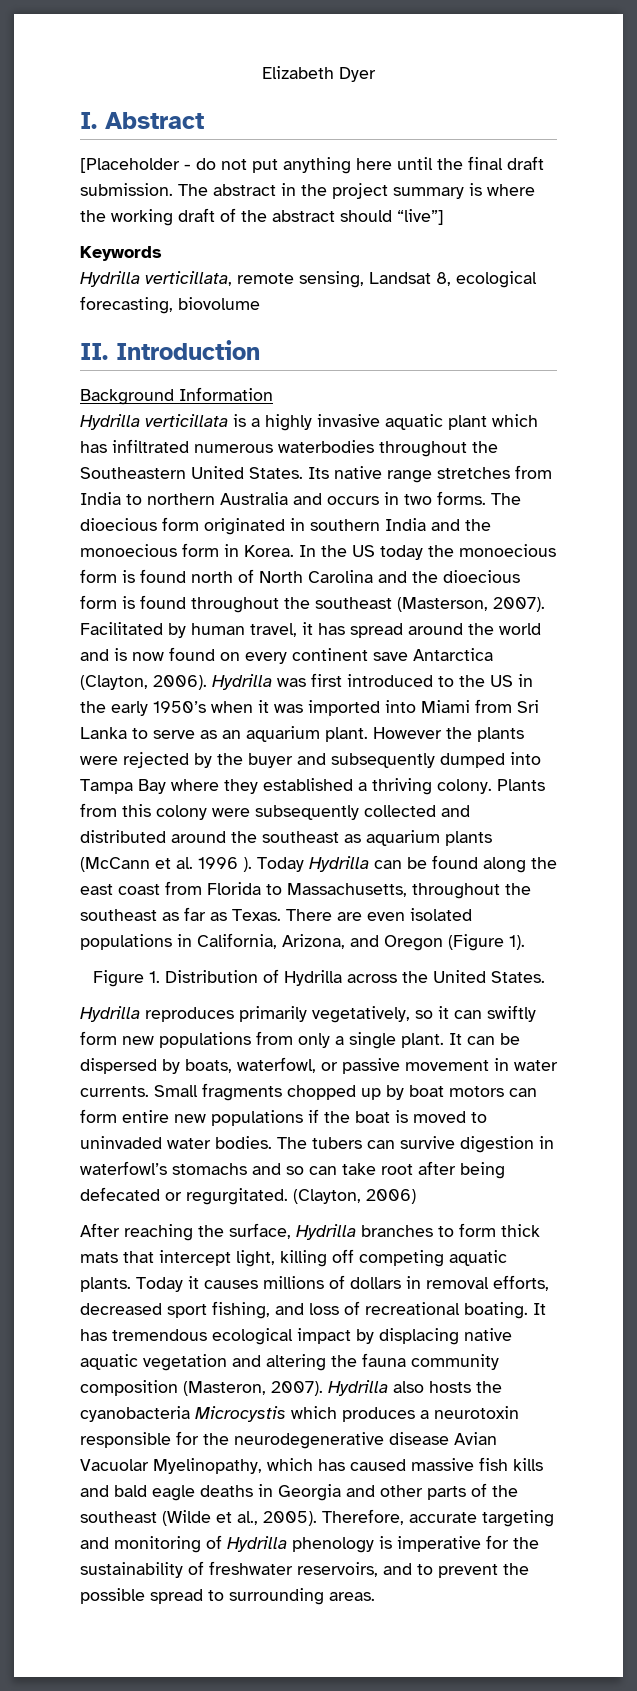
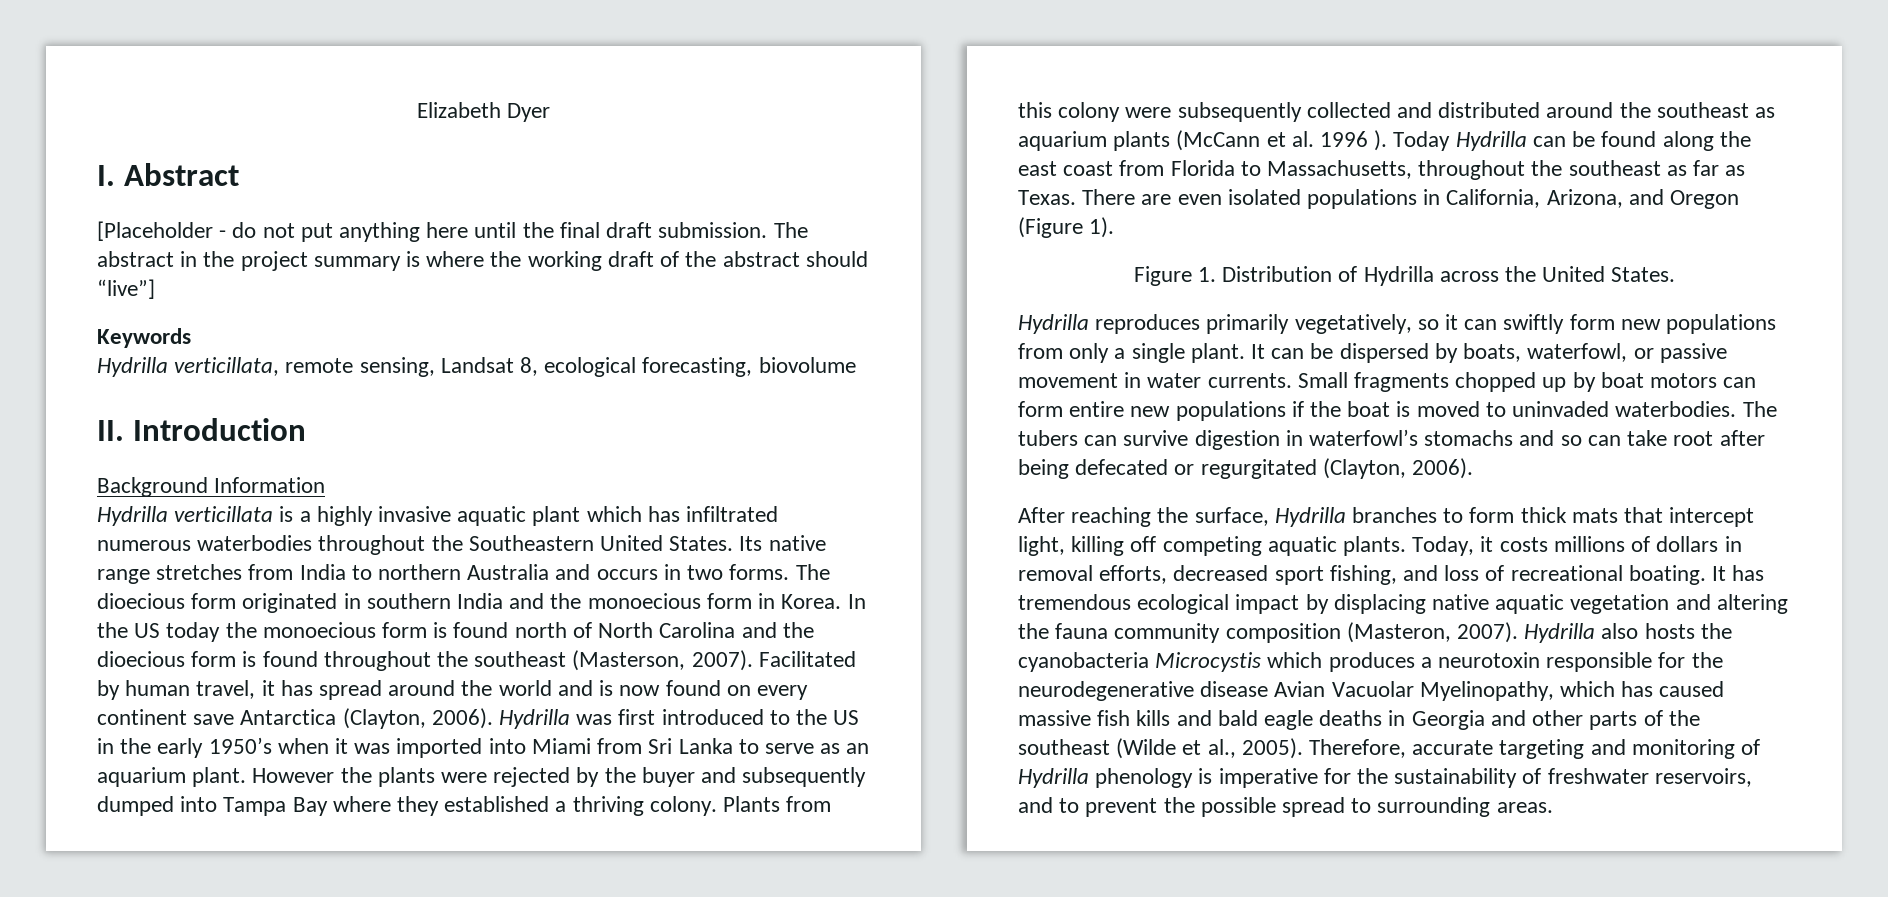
[167,1136,272,1149] water bodies. -> [1615,401,1737,417] waterbodies.
[186,1188,416,1205] regurgitated. (Clayton, 2006) -> [1200,458,1474,479] regurgitated (Clayton, 2006).
[136,1276,258,1292] Today it causes -> [1412,536,1548,556] Today, it costs

